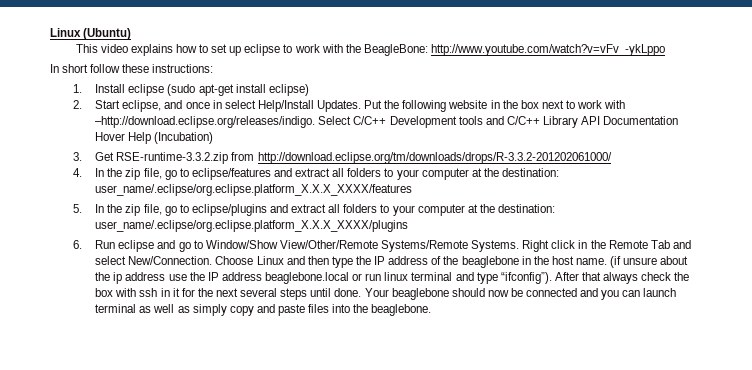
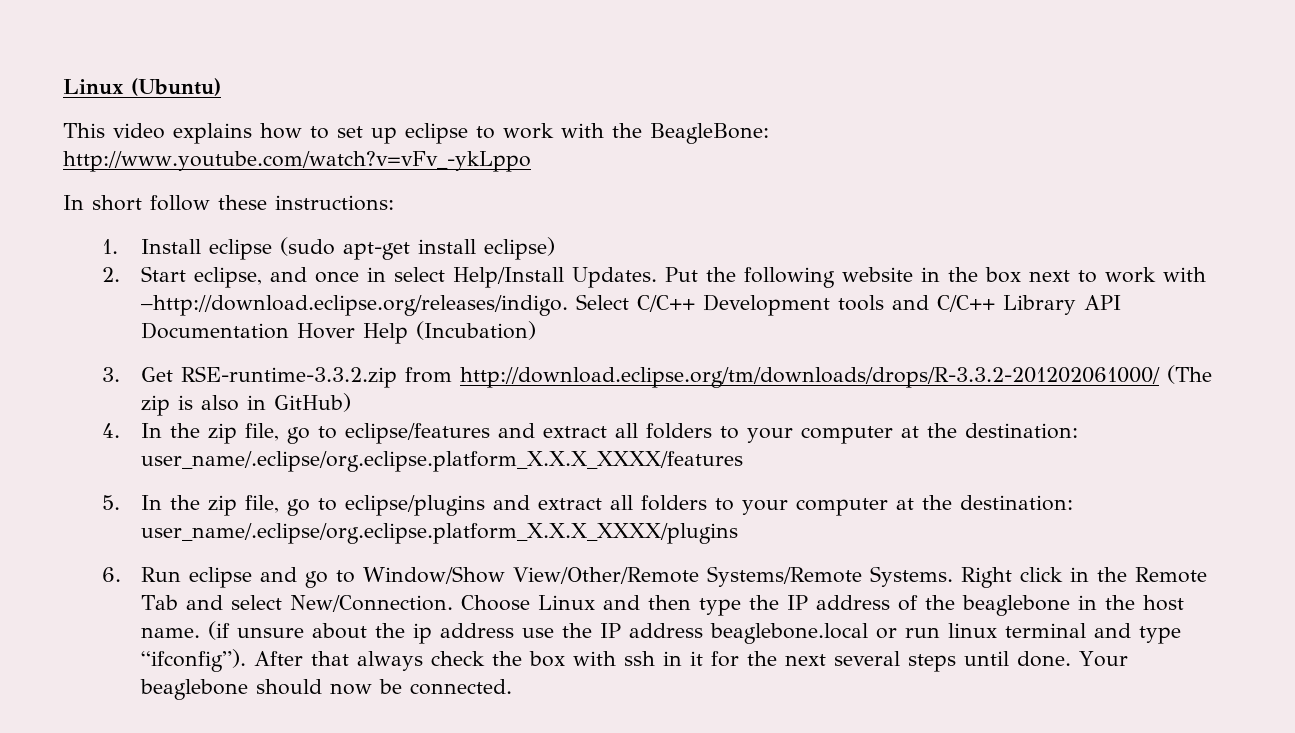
(612, 158) none -> [1167,365,1213,384] [141,393,352,416] (The zip is also in GitHub)
[526,288,677,300] [95,304,432,316] connected and you can launch terminal as well as simply copy and paste files into the beaglebone. -> [410,679,513,695] connected.

